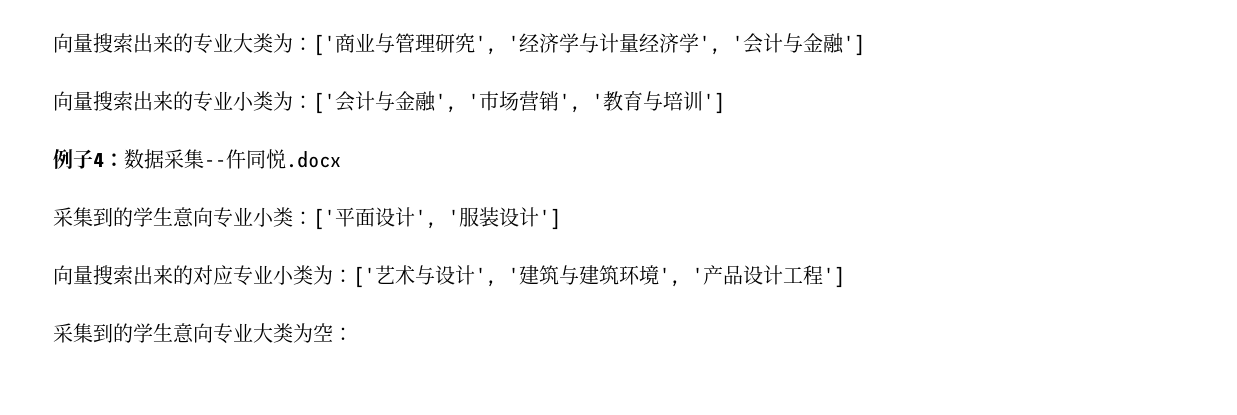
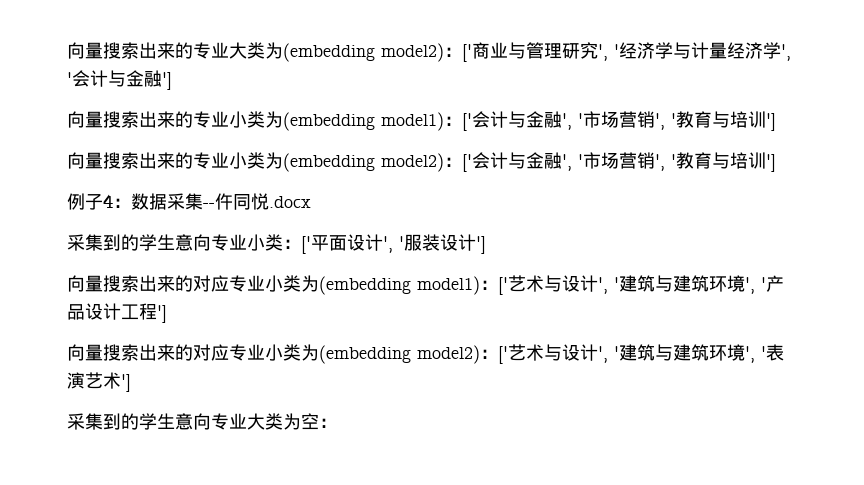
(293, 43) none -> [283,43,444,62] (embedding model2)
(293, 101) none -> [283,111,776,131] [67,152,444,172] (embedding model1)：['会计与金融', '市场营销', '教育与培训'] // 向量搜索出来的专业小类为(embedding model2)
(333, 275) none -> [319,276,480,295] (embedding model1)
(845, 277) none -> [67,344,784,364] [67,372,131,392] // 向量搜索出来的对应专业小类为(embedding model2)：['艺术与设计', '建筑与建筑环境', '表演艺术']

